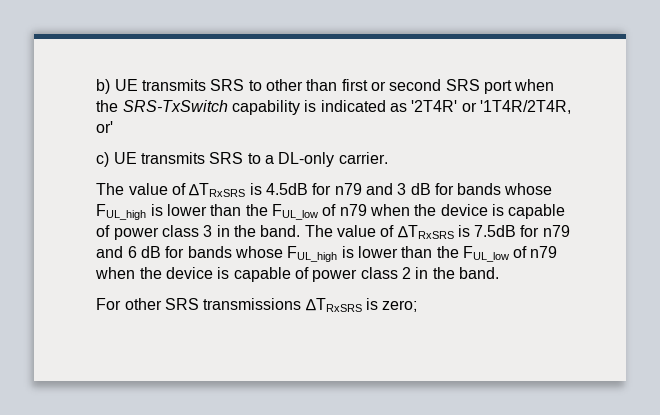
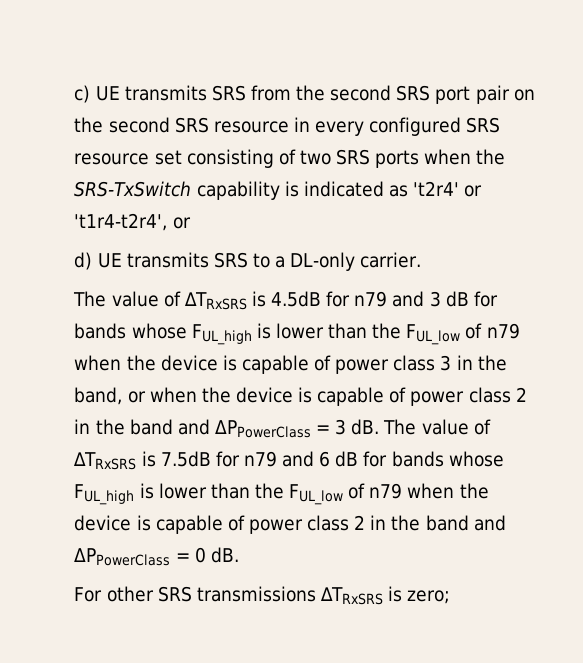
[96,79,512,94] b) UE transmits SRS to other than first or second SRS port -> [74,85,535,104] [74,117,501,136] [74,149,420,168] c) UE transmits SRS from the second SRS port pair on the second SRS resource in every configured SRS resource set consisting of two SRS ports
[411,100,571,114] [96,121,114,133] [96,152,110,167] '2T4R' or '1T4R/2T4R, or' // c) -> [413,181,483,197] [74,213,191,231] [74,252,93,270] 't2r4' or 't1r4-t2r4', or // d)
[260,225,301,237] band. -> [74,387,527,406] [74,419,380,438] band, or when the device is capable of power class 2 in the band and ΔPPowerClass = 3 dB.
[458,267,499,279] band. -> [425,515,506,531] [74,547,239,566] band and ΔPPowerClass = 0 dB.

